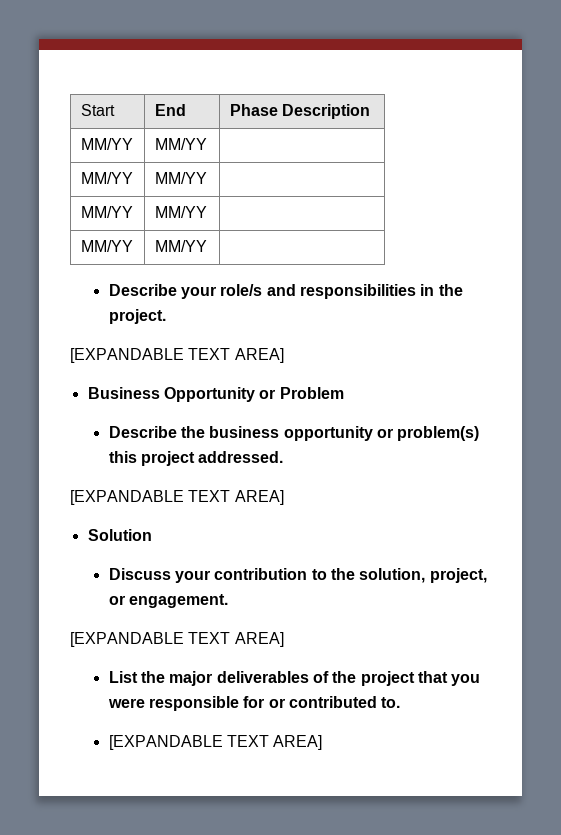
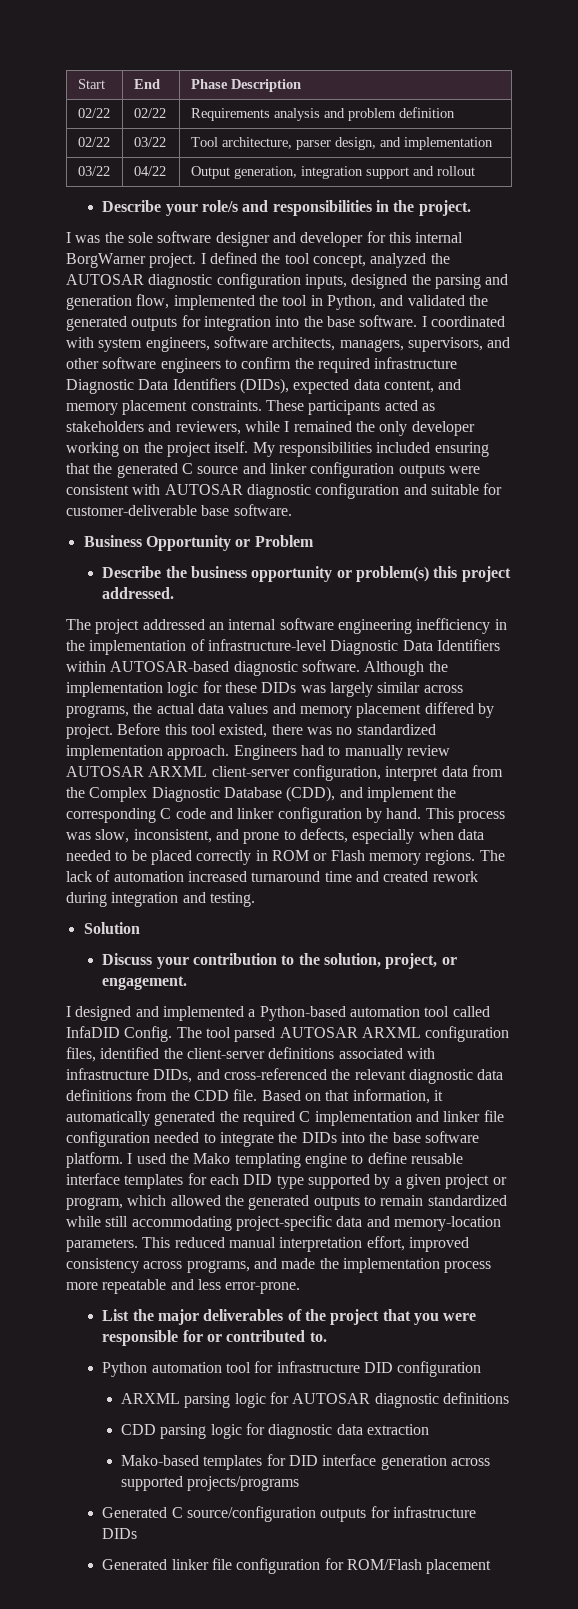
[80,138,133,150] [154,138,207,150] [80,172,133,184] [154,172,207,184] [80,206,133,218] [154,206,207,218] [80,240,133,252] [154,240,207,252] MM/YY | MM/YY | // MM/YY | MM/YY | // MM/YY | MM/YY | // MM/YY | MM/YY | -> [77,108,110,118] [133,108,166,118] [190,107,455,121] [77,137,110,147] [133,137,166,147] [190,137,493,150] [77,166,110,176] [133,166,166,176] [190,166,475,179] 02/22 | 02/22 | Requirements analysis and problem definition // 02/22 | 03/22 | Tool architecture, parser design, and implementation // 03/22 | 04/22 | Output generation, integration support and rollout
[70,348,284,363] [EXPANDABLE TEXT AREA] -> [66,231,464,247] [66,252,450,268] [66,273,509,289] [66,294,488,310] [66,315,505,331] [66,336,511,352] [66,357,458,373] [66,378,462,394] [66,400,435,415] [66,421,475,436] [66,441,489,457] [66,462,480,478] [66,483,503,499] [66,504,292,516] I was the sole software designer and developer for this internal BorgWarner project. I defined the tool concept, analyzed the AUTOSAR diagnostic configuration inputs, designed the parsing and generation flow, implemented the tool in Python, and validated the generated outputs for integration into the base software. I coordinated with system engineers, software architects, managers, supervisors, and other software engineers to confirm the required infrastructure Diagnostic Data Identifiers (DIDs), expected data content, and memory placement constraints. These participants acted as stakeholders and reviewers, while I remained the only developer working on the project itself. My responsibilities included ensuring that the generated C source and linker configuration outputs were consistent with AUTOSAR diagnostic configuration and suitable for customer-deliverable base software.
[70,490,284,505] [EXPANDABLE TEXT AREA] -> [66,618,507,634] [66,639,500,655] [66,660,448,676] [66,681,463,697] [66,702,494,718] [66,723,436,739] [66,745,450,760] [66,765,503,781] [66,786,457,802] [66,807,505,823] [66,828,484,844] [66,850,505,865] [66,870,478,882] [66,892,255,907] The project addressed an internal software engineering inefficiency in the implementation of infrastructure-level Diagnostic Data Identifiers within AUTOSAR-based diagnostic software. Although the implementation logic for these DIDs was largely similar across programs, the actual data values and memory placement differed by project. Before this tool existed, there was no standardized implementation approach. Engineers had to manually review AUTOSAR ARXML client-server configuration, interpret data from the Complex Diagnostic Database (CDD), and implement the corresponding C code and linker configuration by hand. This process was slow, inconsistent, and prone to defects, especially when data needed to be placed correctly in ROM or Flash memory regions. The lack of automation increased turnaround time and created rework during integration and testing.
[70,632,284,647] [EXPANDABLE TEXT AREA] -> [66,1006,490,1021] [66,1026,510,1042] [66,1047,435,1062] [66,1068,504,1084] [66,1089,443,1104] [66,1110,504,1126] [66,1131,479,1147] [66,1152,463,1168] [66,1173,507,1189] [66,1195,507,1210] [66,1215,501,1231] [66,1236,469,1252] [66,1258,492,1273] [66,1279,301,1294] I designed and implemented a Python-based automation tool called InfaDID Config. The tool parsed AUTOSAR ARXML configuration files, identified the client-server definitions associated with infrastructure DIDs, and cross-referenced the relevant diagnostic data definitions from the CDD file. Based on that information, it automatically generated the required C implementation and linker file configuration needed to integrate the DIDs into the base software platform. I used the Mako templating engine to define reusable interface templates for each DID type supported by a given project or program, which allowed the generated outputs to remain standardized while still accommodating project-specific data and memory-location parameters. This reduced manual interpretation effort, improved consistency across programs, and made the implementation process more repeatable and less error-prone.
[108,735,323,750] [EXPANDABLE TEXT AREA] -> [102,1361,482,1377] [120,1392,509,1408] [120,1423,429,1439] [120,1454,490,1470] [120,1476,300,1491] [102,1506,476,1522] [102,1528,138,1539] [102,1558,492,1574] Python automation tool for infrastructure DID configuration // ARXML parsing logic for AUTOSAR diagnostic definitions // CDD parsing logic for diagnostic data extraction // Mako-based templates for DID interface generation across supported projects/programs // Generated C source/configuration outputs for infrastructure DIDs // Generated linker file configuration for ROM/Flash placement

